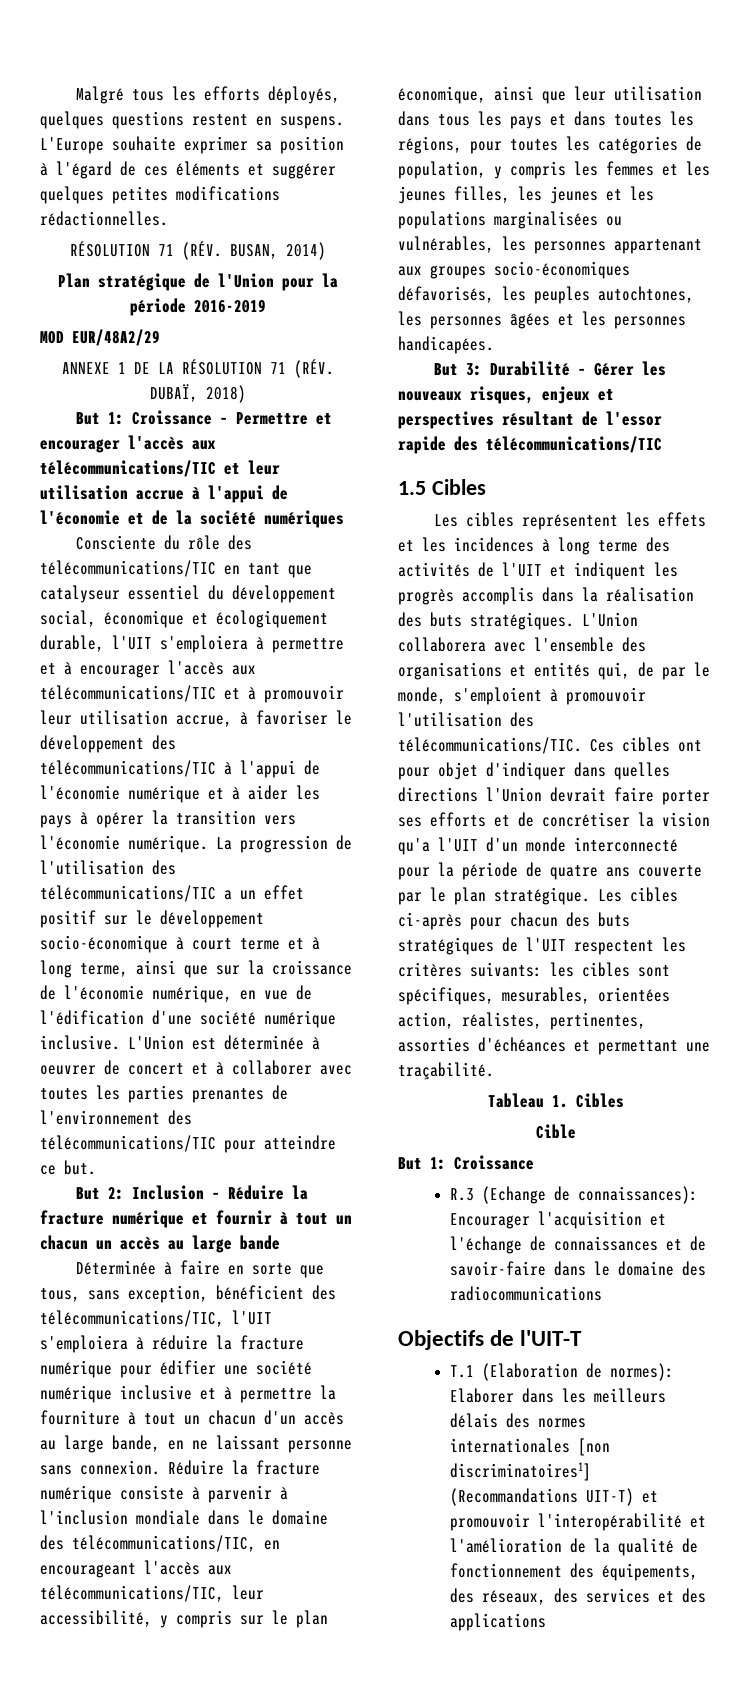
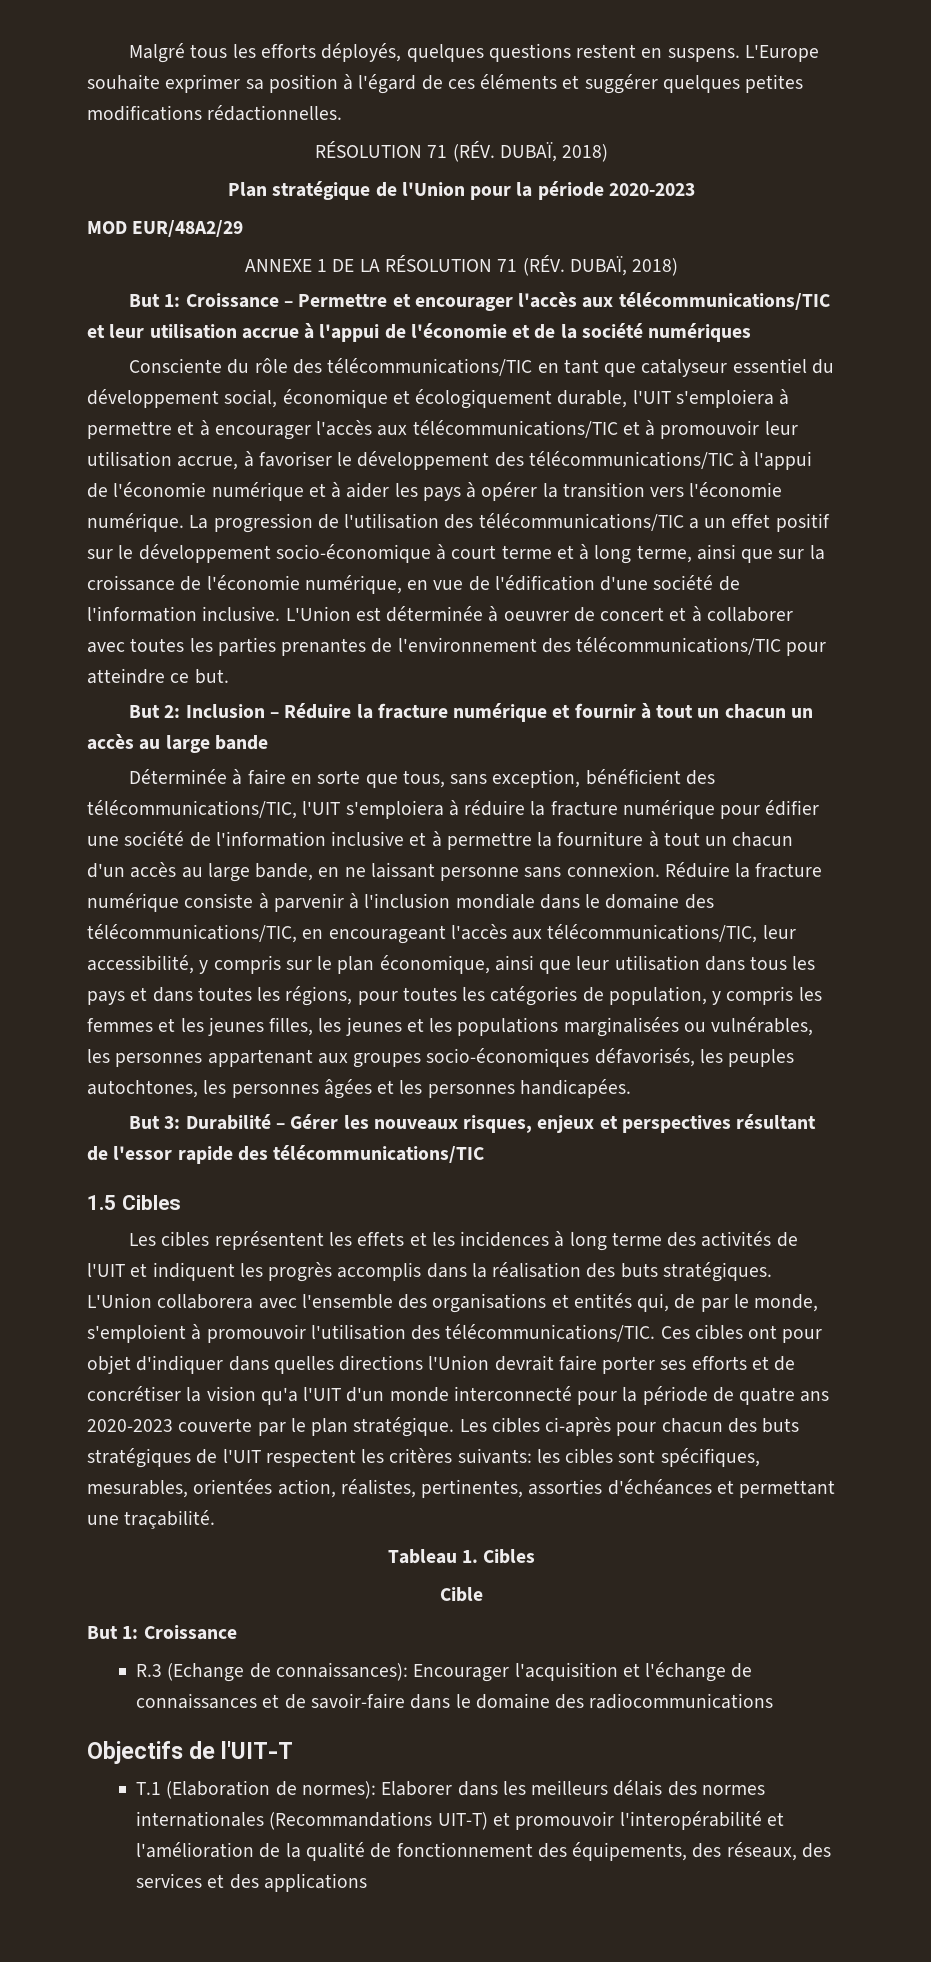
[230,242,326,260] BUSAN, 2014) -> [499,142,609,162] DUBAÏ, 2018)
[194,299,266,313] 2016-2019 -> [608,183,695,196] 2020-2023
[264,1010,336,1028] numérique -> [718,576,740,591] [87,606,197,622] de l'information
[40,1385,112,1403] numérique -> [189,831,326,847] de l'information
(630, 872) none -> [87,1419,173,1432] 2020-2023
[578,1438,611,1456] [450,1462,592,1481] [non discriminatoires1] -> (265, 1819) none

